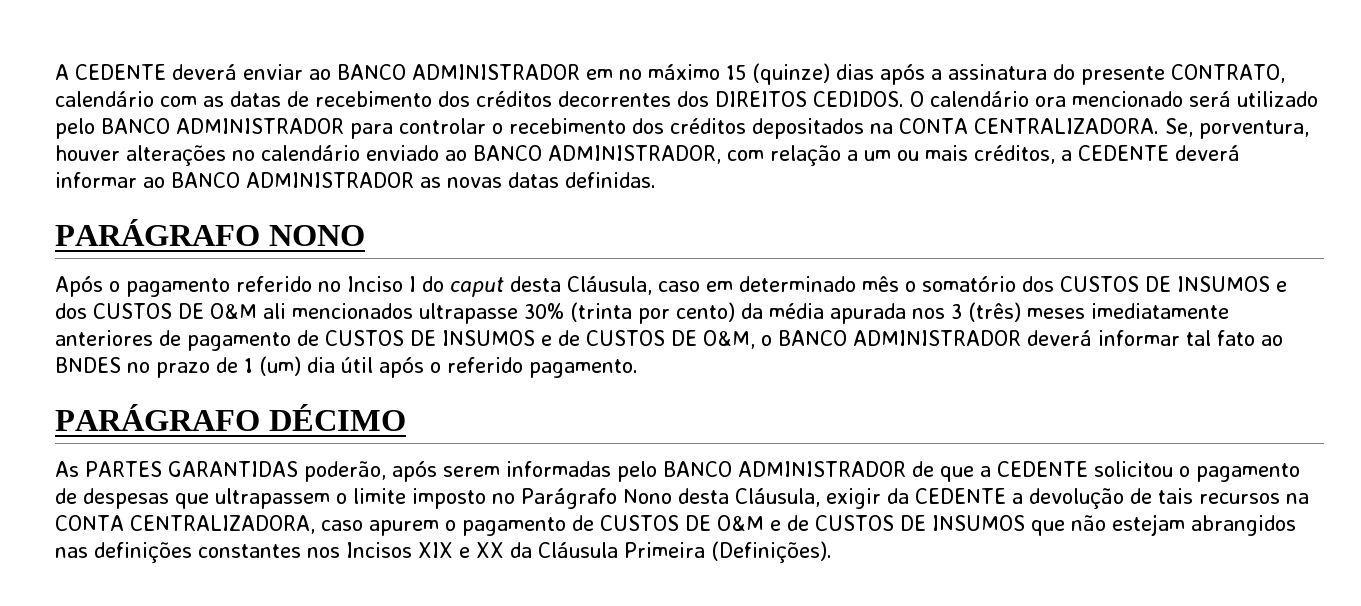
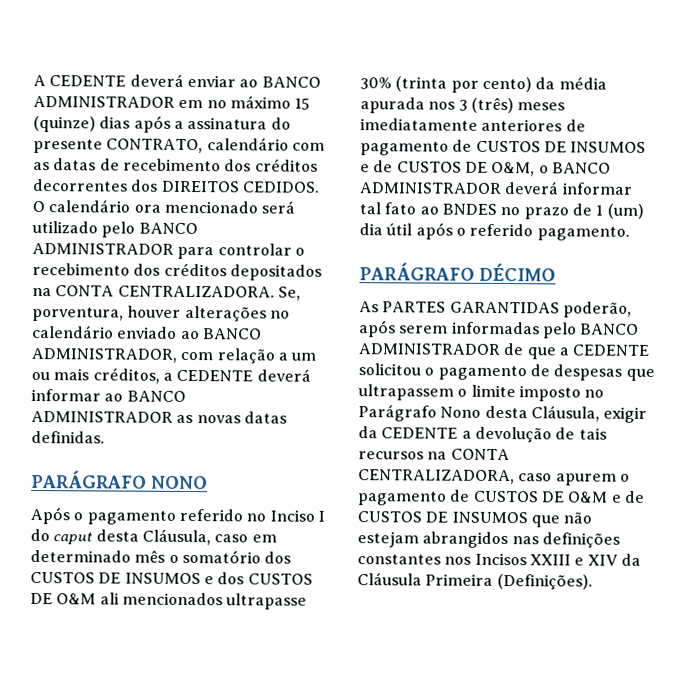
[418,542,504,558] XIX e XX -> [529,554,618,566] XXIII e XIV

